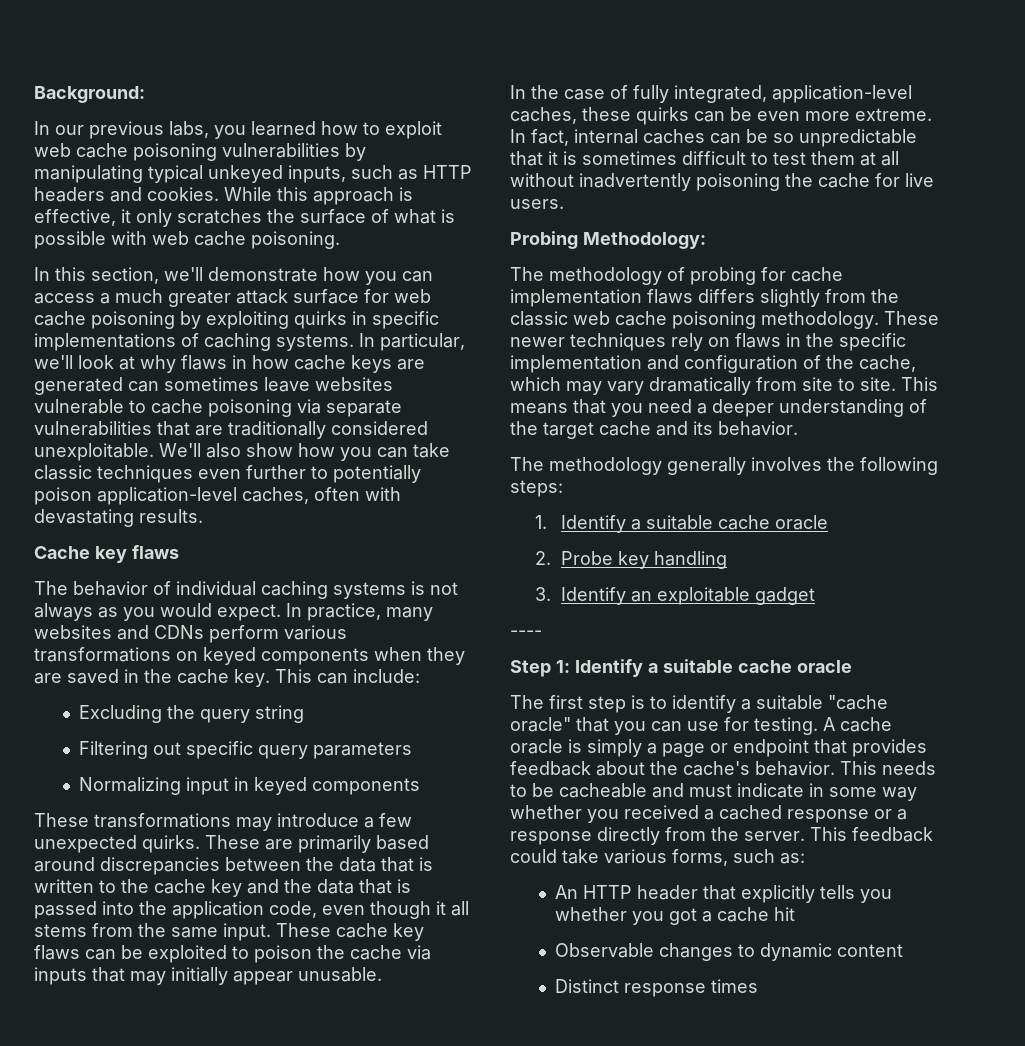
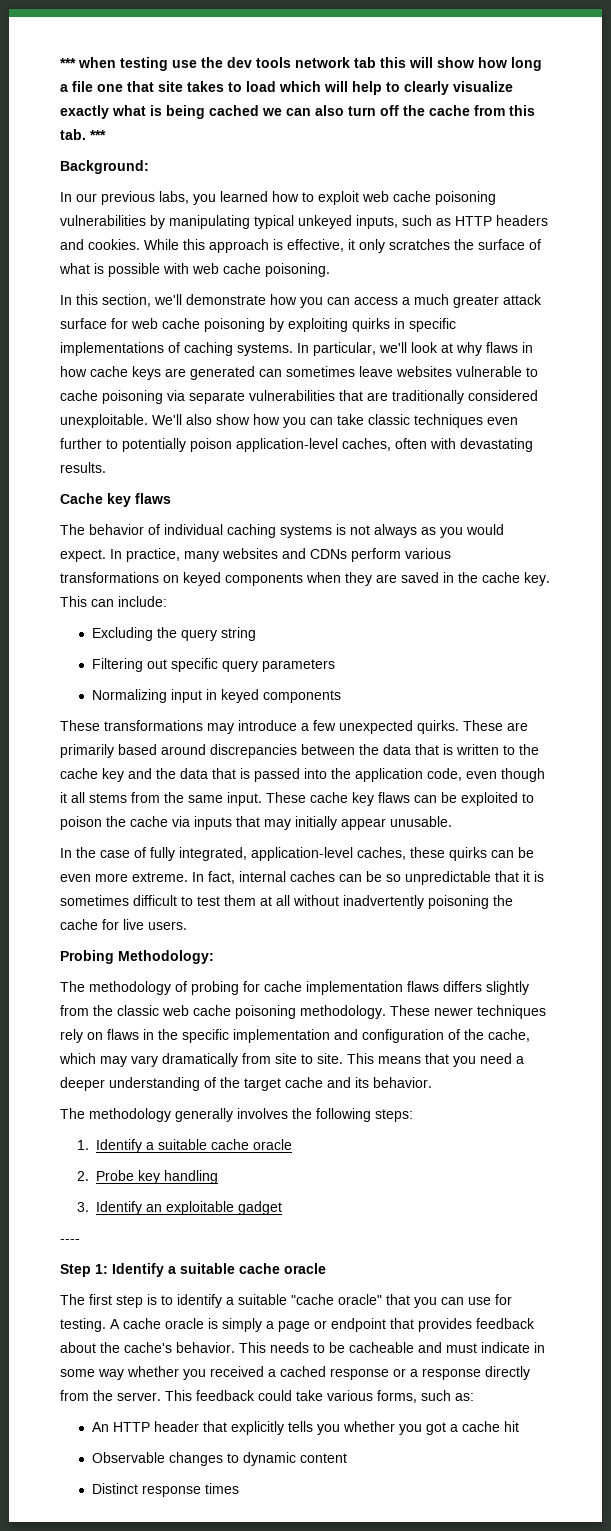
(34, 94) none -> [60,57,542,71] [60,81,513,95] [60,105,535,119] [60,129,106,140] *** when testing use the dev tools network tab this will show how long a file one that site takes to load which will help to clearly visualize exactly what is being cached we can also turn off the cache from this tab. *** //

